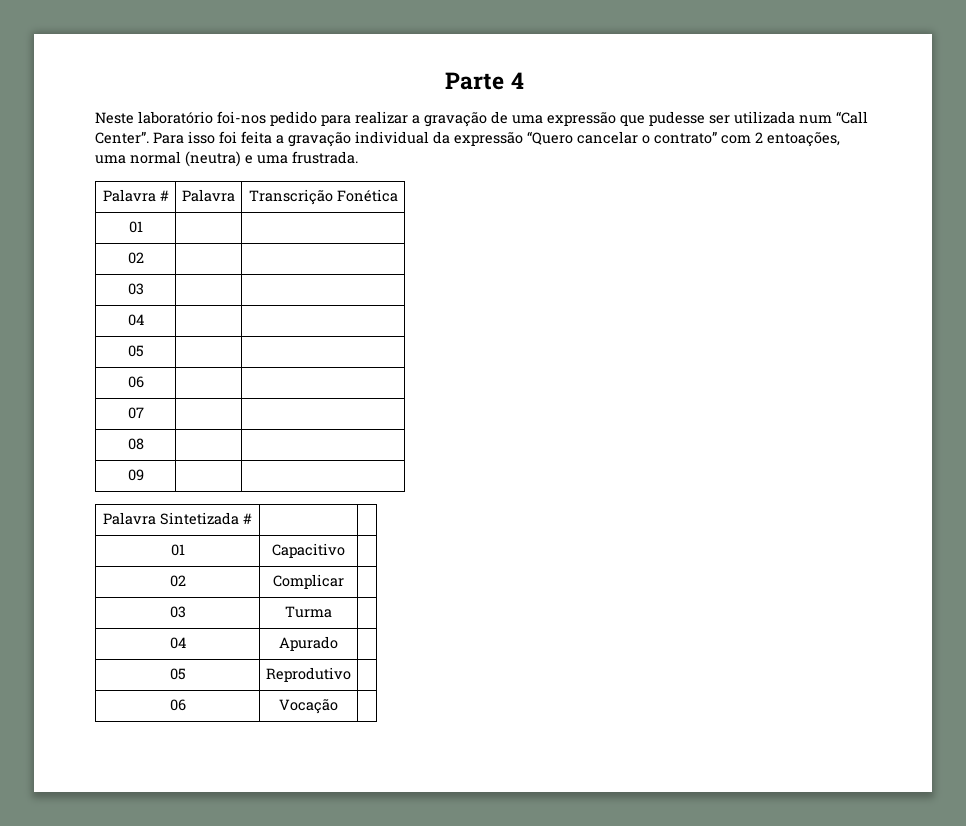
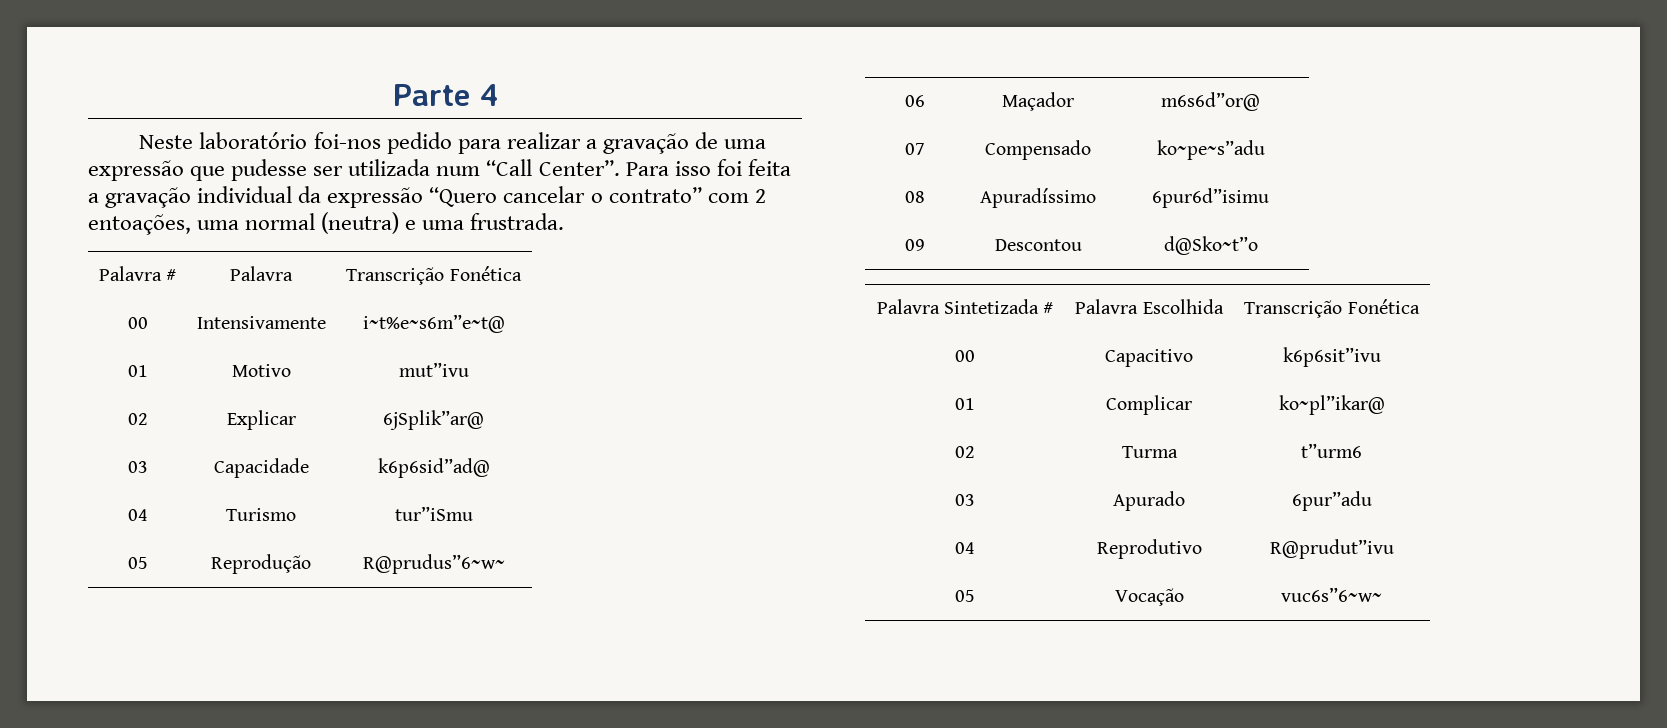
[128,221,143,233] [127,252,144,264] [127,283,144,295] [127,314,144,326] [127,345,144,357] [127,376,144,388] // 01 | | // 02 | | // 03 | | // 04 | | // 05 | | // 06 | | -> [127,317,148,329] [196,316,326,329] [362,314,505,333] [127,365,148,377] [231,364,291,377] [398,362,469,377] [127,413,148,425] [226,410,296,430] [383,410,484,430] [127,461,148,473] [213,458,309,478] [377,458,490,478] [127,509,148,521] [226,508,296,521] [394,506,473,521] [127,557,148,569] [211,554,311,574] [362,554,505,574] [904,95,925,107] [1002,92,1074,111] [1161,92,1260,111] // 00 | Intensivamente | i~t%e~s6m”e~t@ // 01 | Motivo | mut”ivu // 02 | Explicar | 6jSplik”ar@ // 03 | Capacidade | k6p6sid”ad@ // 04 | Turismo | tur”iSmu // 05 | Reprodução | R@prudus”6~w~ // 06 | Maçador | m6s6d”or@
(144, 413) | -> [985,140,1091,160] [1156,140,1265,160] Compensado | ko~pe~s”adu
(144, 444) | -> [980,188,1096,208] [1152,188,1269,208] Apuradíssimo | 6pur6d”isimu
(144, 475) | -> [994,239,1082,251] [1163,236,1258,255] Descontou | d@Sko~t”o
[170,544,185,556] [272,543,345,558] [169,575,186,587] [273,574,344,589] [169,606,186,618] [285,606,332,618] [169,637,186,649] [279,636,338,651] [169,668,186,680] [266,667,351,682] [169,699,186,711] | // 01 | Capacitivo | // 02 | Complicar | // 03 | Turma | // 04 | Apurado | // 05 | Reprodutivo | // 06 -> [1075,299,1224,314] [1244,299,1420,318] [955,350,975,362] [1105,349,1193,367] [1282,347,1381,367] [955,398,975,410] [1106,395,1192,415] [1278,395,1385,415] [955,446,975,458] [1121,446,1178,458] [1301,443,1362,458] [955,494,975,506] [1113,491,1185,511] [1291,491,1372,511] [955,542,975,554] [1096,539,1202,559] [1269,539,1394,559] [955,590,975,602] Palavra Escolhida | Transcrição Fonética // 00 | Capacitivo | k6p6sit”ivu // 01 | Complicar | ko~pl”ikar@ // 02 | Turma | t”urm6 // 03 | Apurado | 6pur”adu // 04 | Reprodutivo | R@prudut”ivu // 05
(338, 706) none -> [1281,587,1382,602] vuc6s”6~w~

